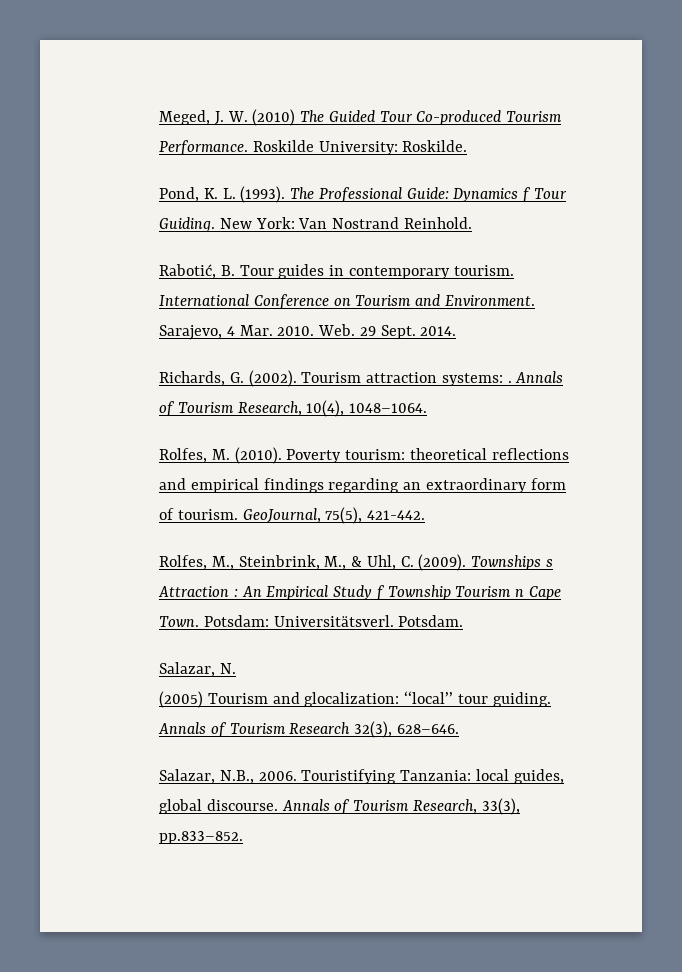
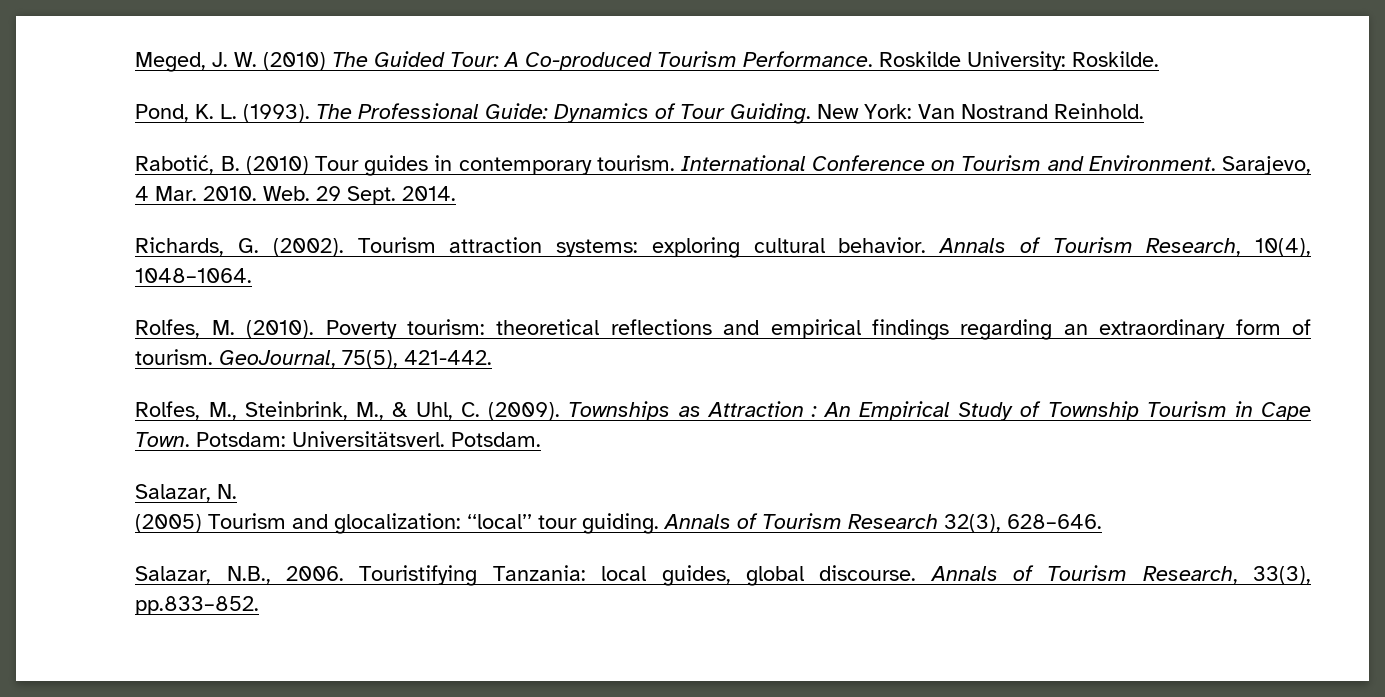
[379,111,413,122] Tour -> [450,52,520,67] Tour: A
[523,187,531,202] f -> [655,103,677,119] of
(236, 270) none -> [245,156,309,175] (2010)
[507,381,512,383] . -> [651,237,927,258] exploring cultural behavior.
[545,559,553,567] s -> [678,406,701,417] as
[376,585,384,600] f -> [1020,401,1042,417] of
[515,589,525,597] n -> [1234,401,1253,417] in

